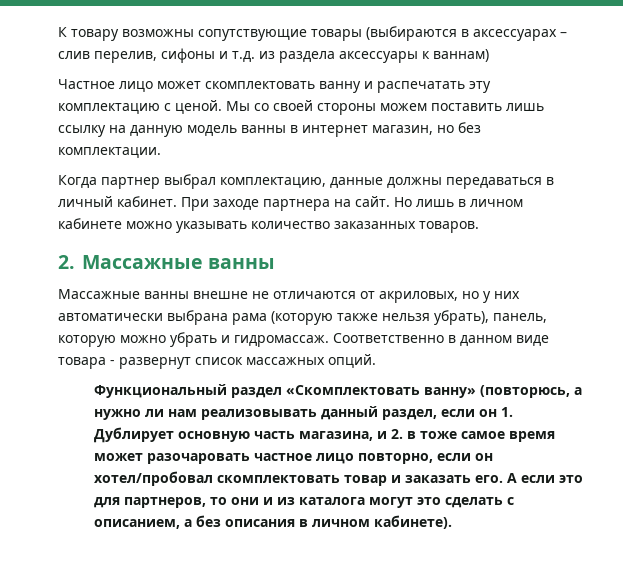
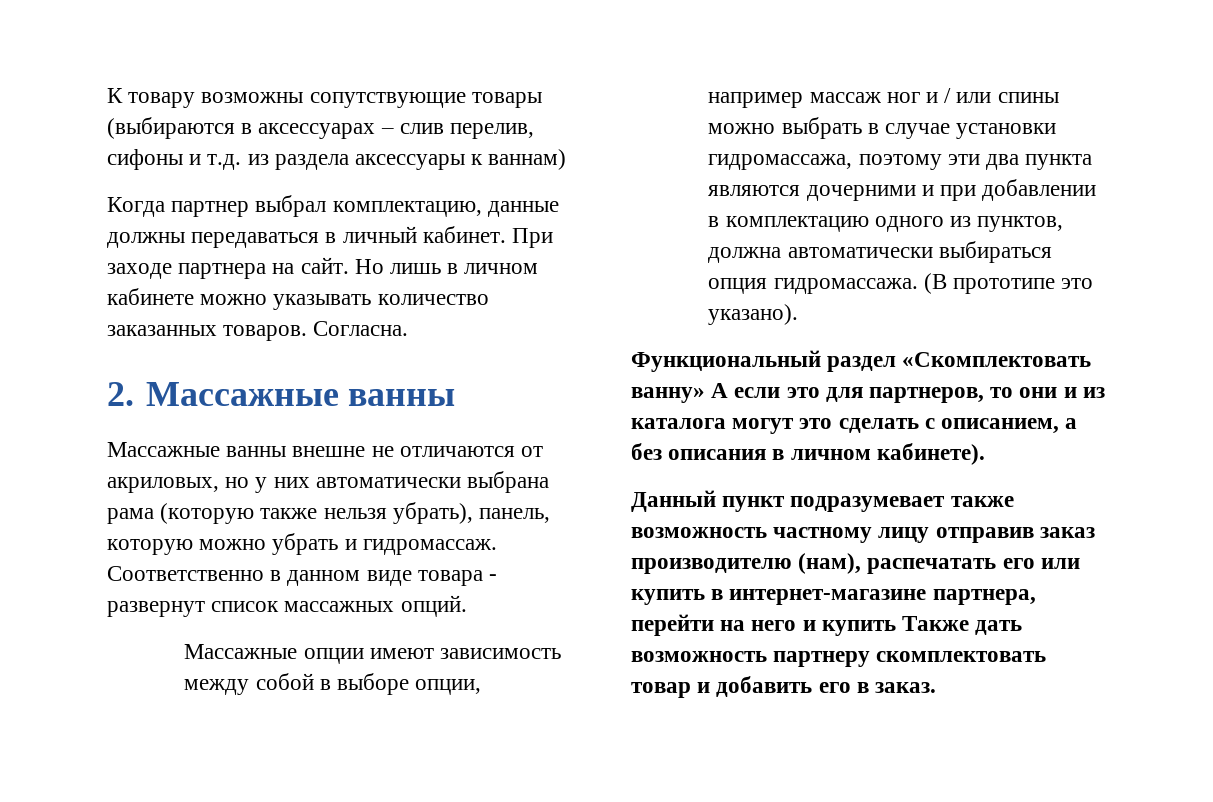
[58,79,491,93] [58,100,544,115] [58,122,481,137] [58,147,161,158] // Частное лицо может скомплектовать ванну и распечатать эту комплектацию с ценой. Мы со своей стороны можем поставить лишь ссылку на данную модель ванны в интернет магазин, но без комплектации. -> (567, 159) none
(479, 227) none -> [313,321,409,336] Согласна.
[94,384,583,398] [94,406,514,420] [94,427,556,443] [94,453,494,464] [94,471,504,486] Функциональный раздел «Скомплектовать ванну» (повторюсь, а нужно ли нам реализовывать данный раздел, если он 1. Дублирует основную часть магазина, и 2. в тоже самое время может разочаровать частное лицо повторно, если он хотел/пробовал скомплектовать товар и заказать его. -> [184,644,561,664] [184,673,482,695] [708,88,1059,108] [708,117,1057,139] [708,154,1093,170] [708,179,1097,201] [708,216,1064,232] [708,241,1052,263] [708,273,1094,294] [708,304,799,325] [631,350,1092,372] [631,387,705,403] Массажные опции имеют зависимость между собой в выборе опции, например массаж ног и / или спины можно выбрать в случае установки гидромассажа, поэтому эти два пункта являются дочерними и при добавлении в комплектацию одного из пунктов, должна автоматически выбираться опция гидромассажа. (В прототипе это указано). // Функциональный раздел «Скомплектовать ванну»
(453, 522) none -> [631,490,1014,512] [631,527,1095,543] [631,553,1080,574] [631,589,1036,605] [631,614,1023,636] [631,651,1047,667] [631,676,937,698] // Данный пункт подразумевает также возможность частному лицу отправив заказ производителю (нам), распечатать его или купить в интернет-магазине партнера, перейти на него и купить Также дать возможность партнеру скомплектовать товар и добавить его в заказ.

